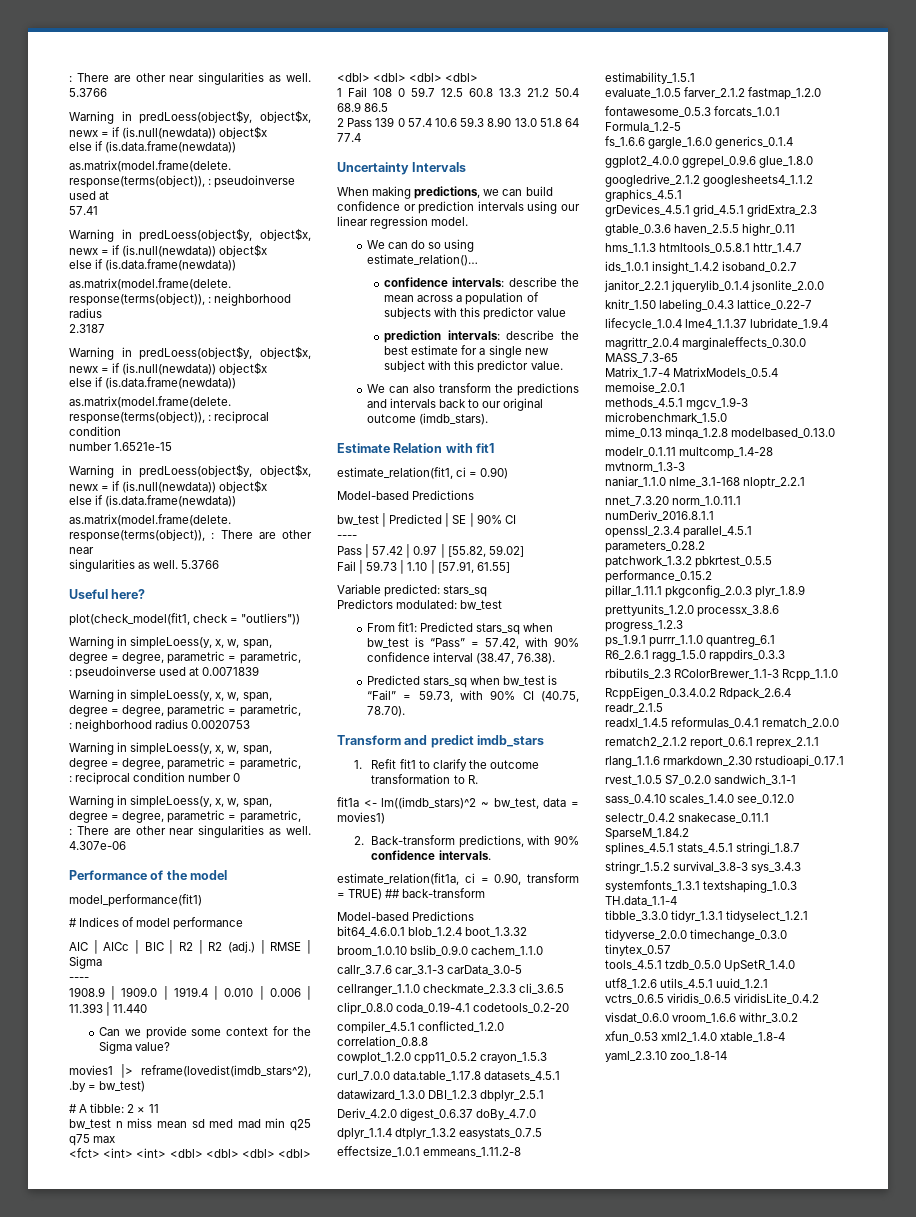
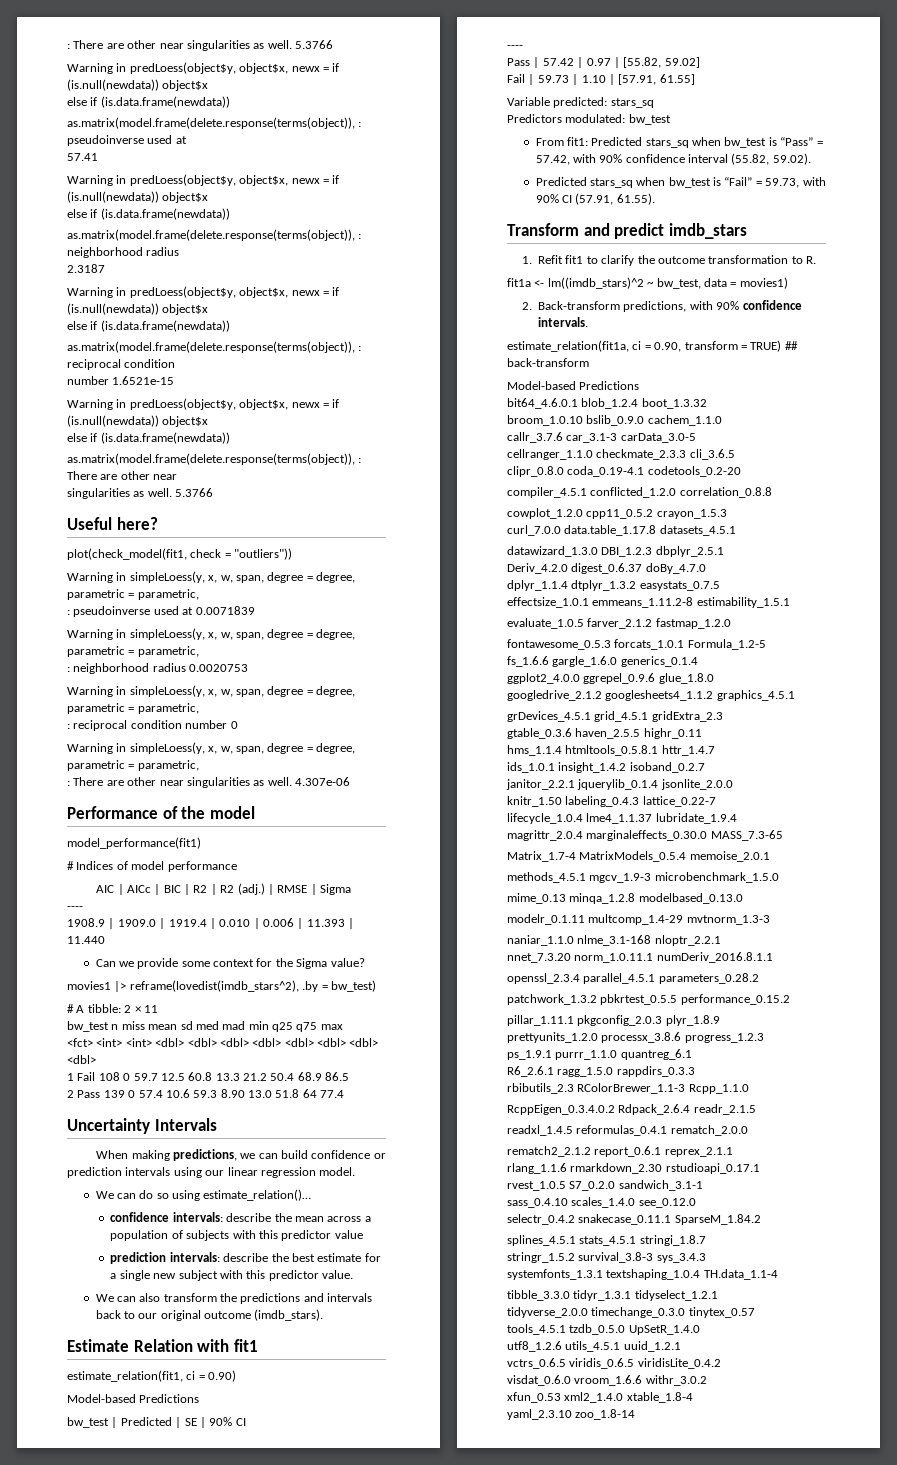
[476,653,556,664] (38.47, 76.38). -> [731,153,811,165] (55.82, 59.02).
[541,691,579,702] [366,706,405,717] (40.75, 78.70). -> [575,193,655,205] (57.91, 61.55).
[605,243,656,253] hms_1.1.3 -> [507,745,562,756] hms_1.1.4
[679,447,774,459] multcomp_1.4-28 -> [588,914,684,925] multcomp_1.4-29
[703,880,798,893] textshaping_1.0.3 -> [606,1269,701,1280] textshaping_1.0.4

